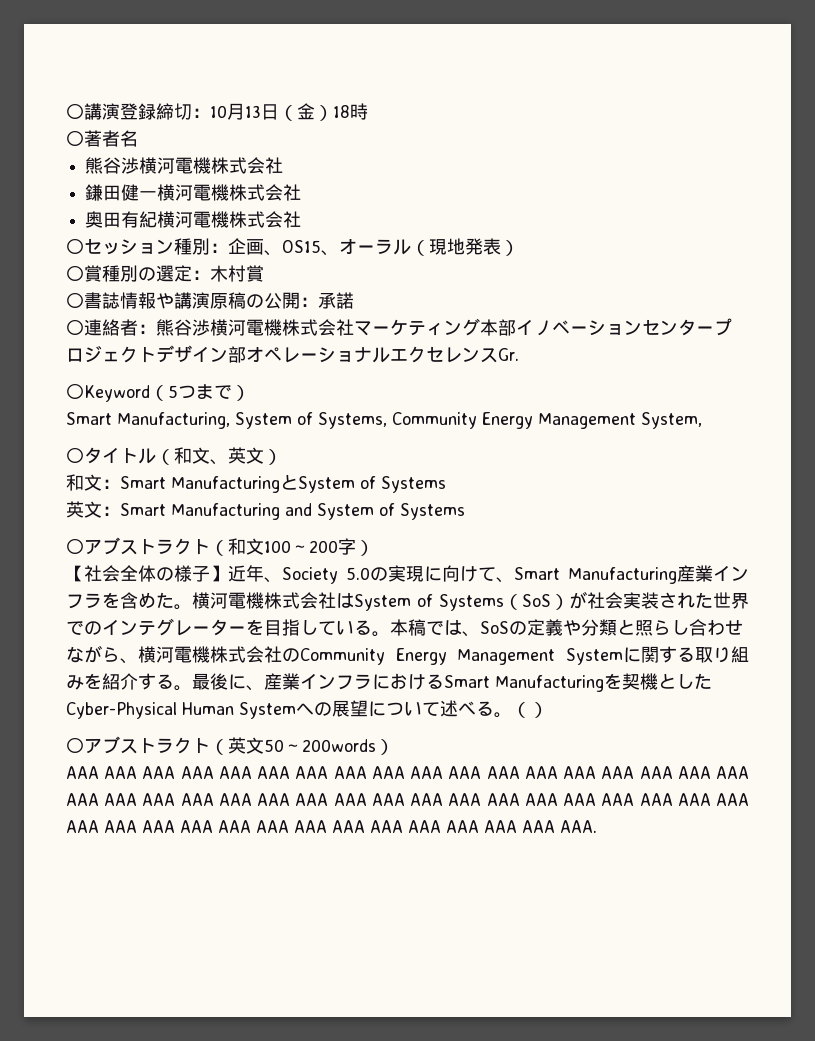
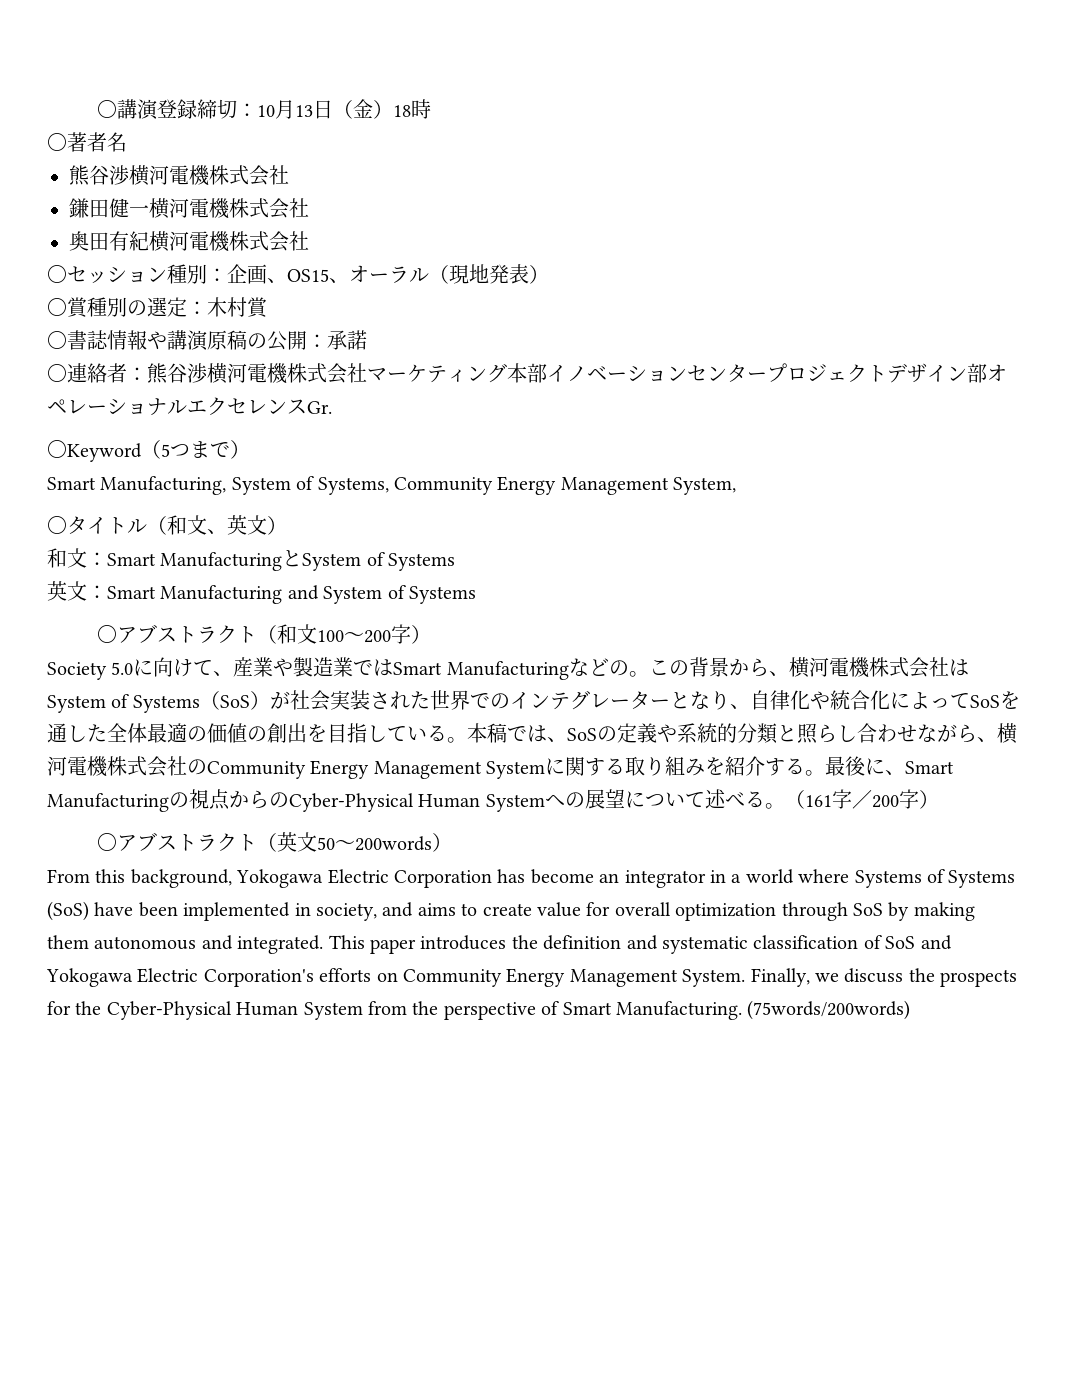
[66,565,282,583] 【社会全体の様子】近年、 -> (431, 634) none
[370,565,424,582] の実現 -> (134, 668) none
[514,565,749,584] [66,592,192,610] Smart Manufacturing産業インフラを含めた。 -> [233,657,789,680] 産業や製造業ではSmart Manufacturingなどの。この背景から、
(246, 630) none -> [669,690,1020,710] [47,723,307,743] となり、自律化や統合化によってSoSを通した全体最適の価値の創出
(581, 628) none -> [677,723,737,743] 系統的
[264,673,712,692] 産業インフラにおけるSmart Manufacturingを契機とした -> [905,761,955,774] [47,789,289,812] Smart Manufacturingの視点からの
(530, 710) none -> [804,789,919,809] 161字／200字
[66,766,750,779] [66,793,750,806] [66,820,597,833] AAA AAA AAA AAA AAA AAA AAA AAA AAA AAA AAA AAA AAA AAA AAA AAA AAA AAA AAA AAA AAA AAA AAA AAA AAA AAA AAA AAA AAA AAA AAA AAA AAA AAA AAA AAA AAA AAA AAA AAA AAA AAA AAA AAA AAA AAA AAA AAA AAA AAA. -> [47,869,1016,888] [47,901,975,921] [47,935,952,954] [46,968,1018,987] [47,1000,911,1020] From this background, Yokogawa Electric Corporation has become an integrator in a world where Systems of Systems (SoS) have been implemented in society, and aims to create value for overall optimization through SoS by making them autonomous and integrated. This paper introduces the definition and systematic classification of SoS and Yokogawa Electric Corporation's efforts on Community Energy Management System. Finally, we discuss the prospects for the Cyber-Physical Human System from the perspective of Smart Manufacturing. (75words/200words)

